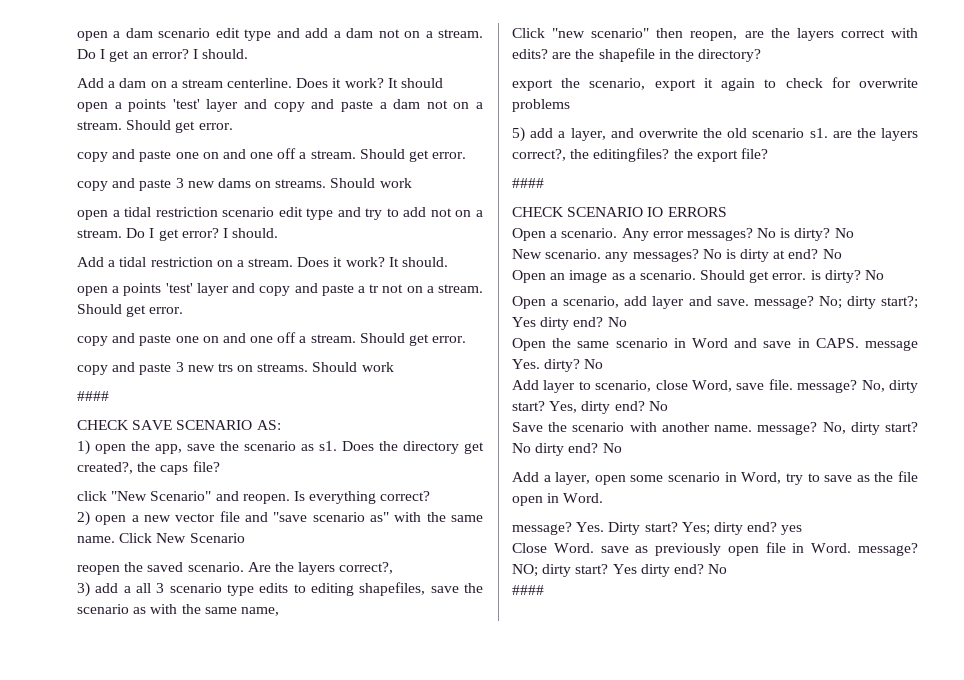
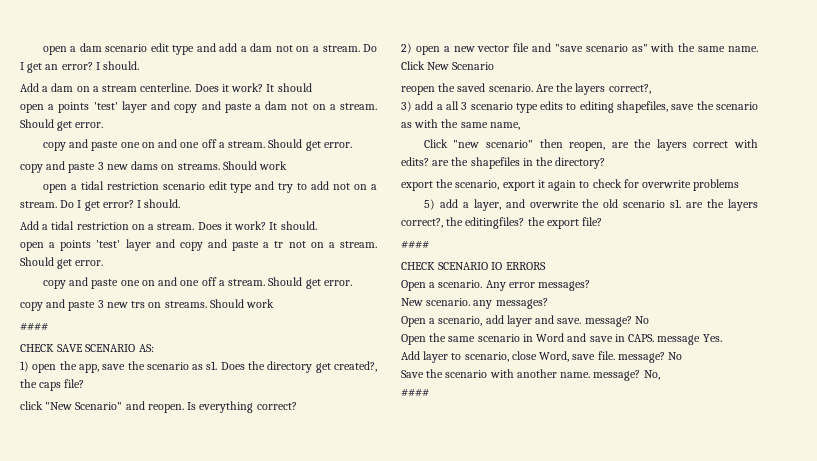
[598,48,655,62] shapefile -> [470,157,520,169] shapefiles
[757,228,854,241] No is dirty? No -> (591, 285) none
[702,249,842,262] [512,270,885,283] No is dirty at end? No // Open an image as a scenario. Should get error. is dirty? No -> (548, 303) none
[818,296,918,309] [512,317,604,330] No; dirty start?; Yes dirty end? -> (632, 321) none
[544,359,604,372] dirty? No -> (722, 338) none
[861,380,918,393] [512,401,645,414] No, dirty start? Yes, dirty end? -> (665, 357) none
[850,422,918,435] [512,443,622,456] [512,471,919,485] [512,493,604,506] [512,522,803,535] [512,542,918,556] [512,564,728,577] dirty start? No dirty end? No // Add a layer, open some scenario in Word, try to save as the file open in Word. // message? Yes. Dirty start? Yes; dirty end? yes // Close Word. save as previously open file in Word. message? NO; dirty start? Yes dirty end? No -> (660, 375) none

